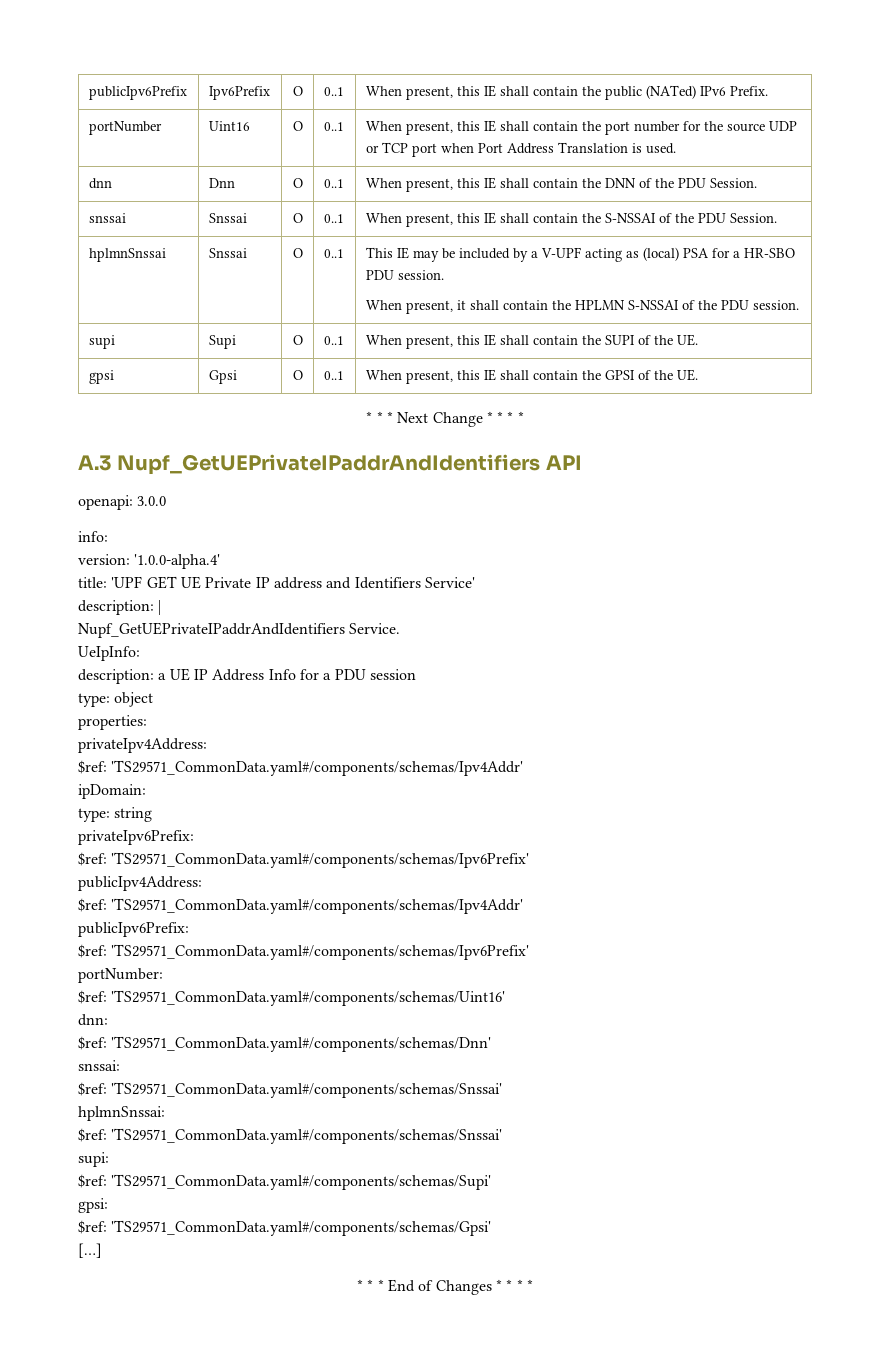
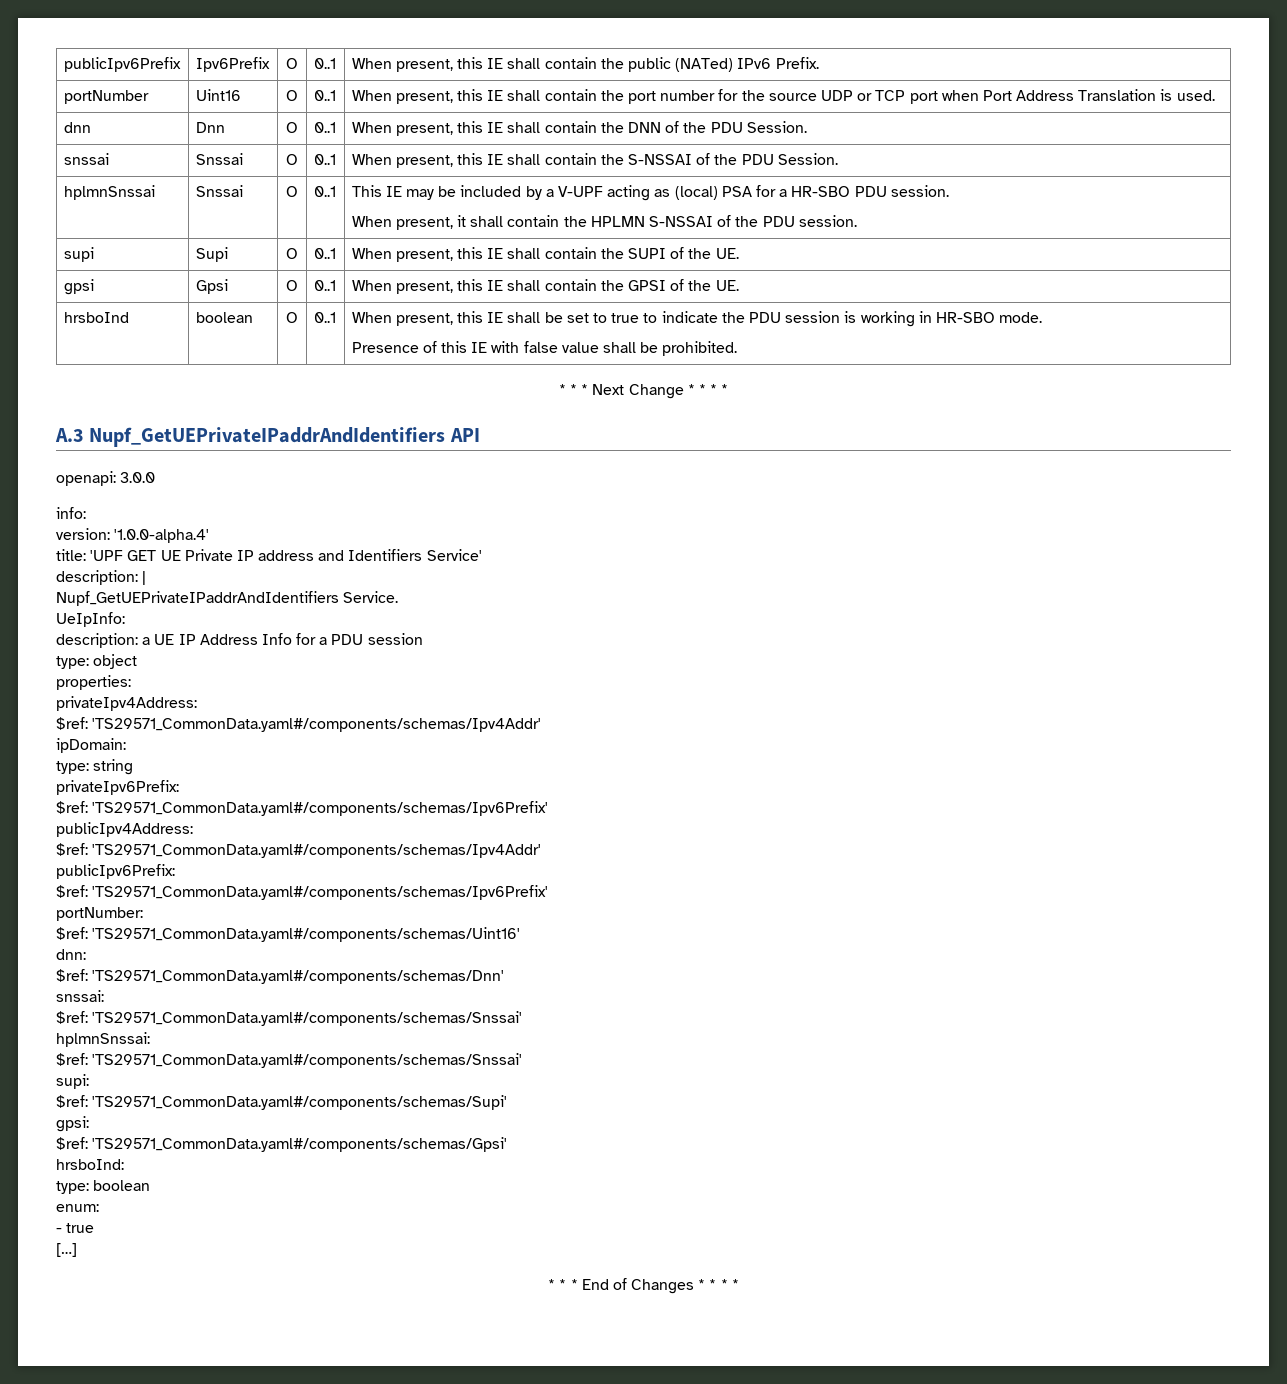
(698, 375) none -> [63,312,129,323] [195,312,253,323] [286,312,298,323] [313,312,336,323] [351,311,1043,327] [351,341,738,356] // hrsboInd | boolean | O | 0..1 | When present, this IE shall be set to true to indicate the PDU session is working in HR-SBO mode. // Presence of this IE with false value shall be prohibited.
(492, 1228) none -> [56,1159,124,1170] [56,1180,151,1194] [56,1204,99,1212] [56,1223,95,1233] // hrsboInd: // type: boolean // enum: // - true

